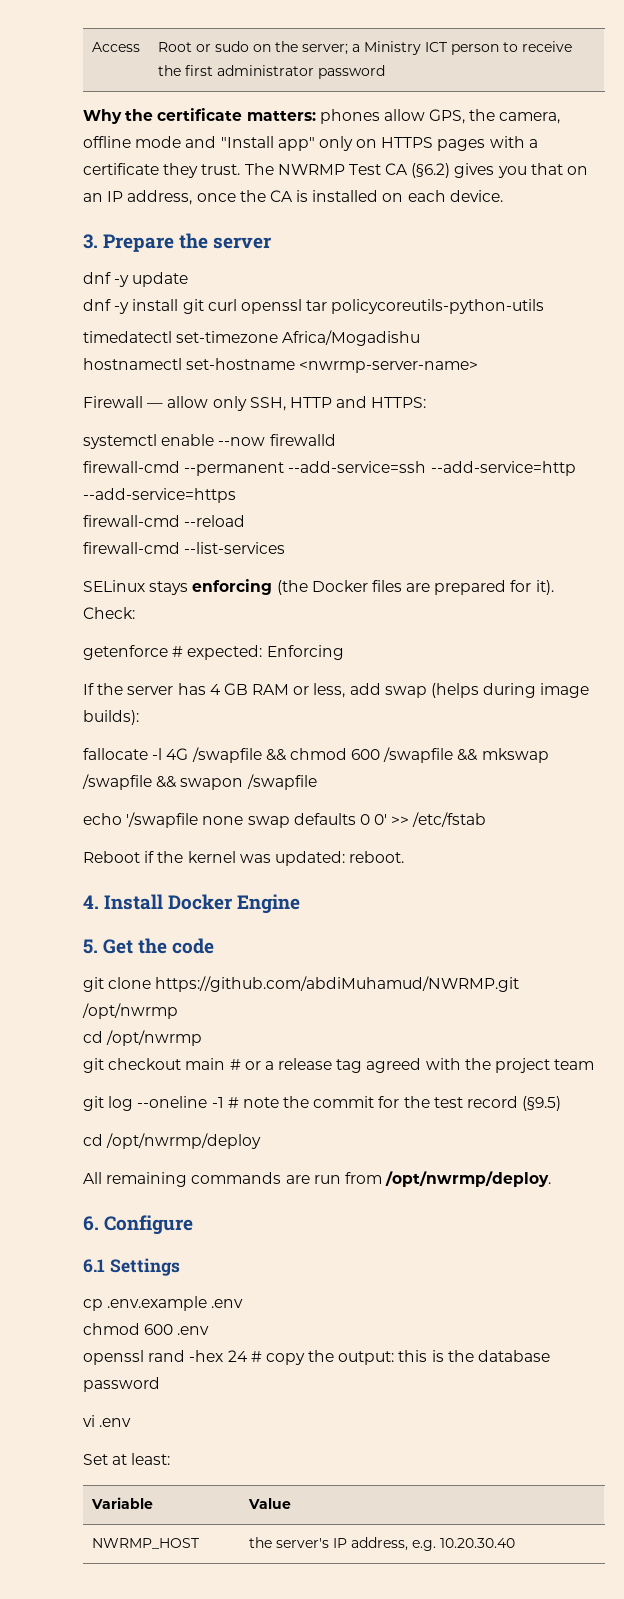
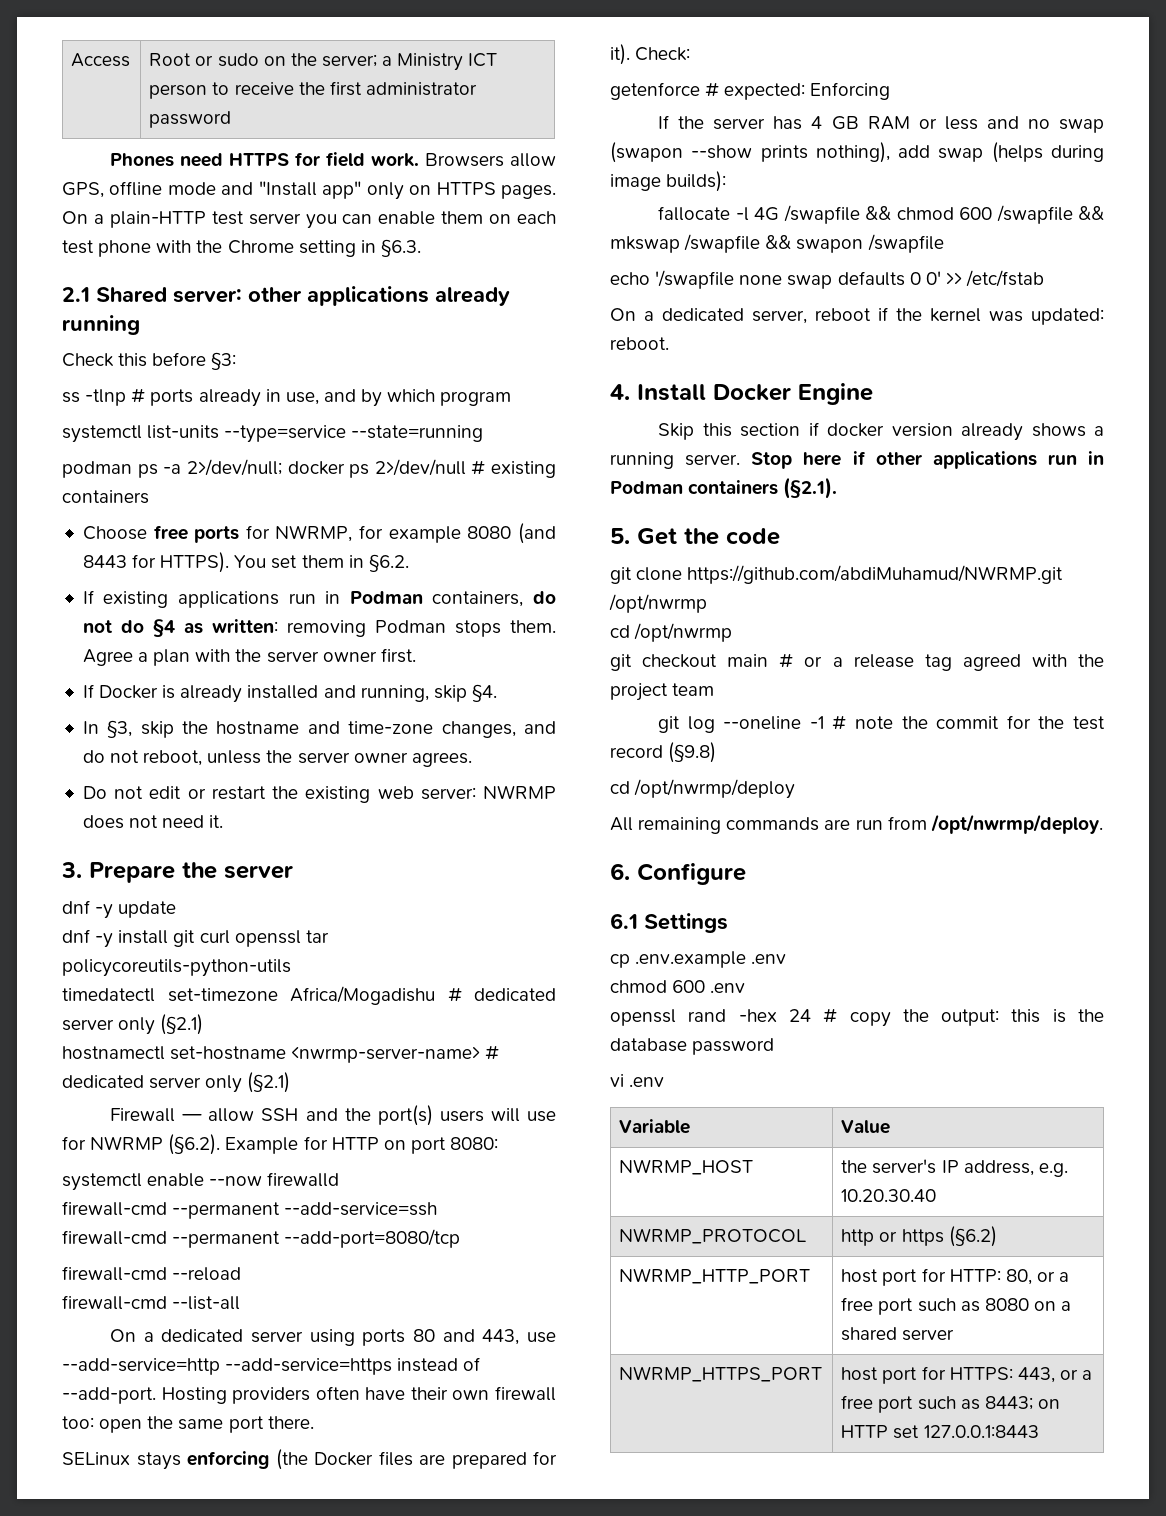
[83,108,561,124] Why the certificate matters: phones allow GPS, the camera, -> [110,152,556,167] [62,182,104,198] Phones need HTTPS for field work. Browsers allow GPS,
[437,136,538,151] [83,163,589,178] [83,190,503,205] pages with a certificate they trust. The NWRMP Test CA (§6.2) gives you that on an IP address, once the CA is installed on each device. -> [501,185,556,199] [62,211,556,229] [62,239,421,257] [62,286,510,306] [62,315,140,335] [62,352,237,370] [62,388,512,407] [62,425,484,443] [62,459,556,478] [62,490,149,504] [82,523,556,544] [82,552,409,573] [82,590,556,608] [82,619,556,637] [82,648,416,666] [82,684,497,703] [82,720,556,738] [82,750,472,767] [82,785,557,803] [82,815,224,829] pages. On a plain-HTTP test server you can enable them on each test phone with the Chrome setting in §6.3. // 2.1 Shared server: other applications already running // Check this before §3: // ss -tlnp # ports already in use, and by which program // systemctl list-units --type=service --state=running // podman ps -a 2>/dev/null; docker ps 2>/dev/null # existing containers // Choose free ports for NWRMP, for example 8080 (and 8443 for HTTPS). You set them in §6.2. // If existing applications run in Podman containers, do not do §4 as written: removing Podman stops them. Agree a plan with the server owner first. // If Docker is already installed and running, skip §4. // In §3, skip the hostname and time-zone changes, and do not reboot, unless the server owner agrees. // Do not edit or restart the existing web server: NWRMP does not need it.
[83,358,479,373] [83,396,427,411] // hostnamectl set-hostname <nwrmp-server-name> // Firewall — allow only SSH, HTTP and HTTPS: -> [447,987,556,1002] [62,1014,204,1035] [62,1045,500,1063] [62,1072,291,1093] [110,1105,556,1126] [62,1134,499,1155] # dedicated server only (§2.1) // hostnamectl set-hostname <nwrmp-server-name> # dedicated server only (§2.1) // Firewall — allow SSH and the port(s) users will use for NWRMP (§6.2). Example for HTTP on port 8080:
[430,461,576,476] [83,488,236,503] --add-service=http --add-service=https -> [62,1229,461,1248] // firewall-cmd --permanent --add-port=8080/tcp
[184,542,286,554] --list-services -> [172,1296,241,1310] [110,1329,556,1346] [62,1357,481,1375] [62,1386,556,1404] [62,1416,314,1433] --list-all // On a dedicated server using ports 80 and 443, use --add-service=http --add-service=https instead of --add-port. Hosting providers often have their own firewall too: open the same port there.
[313,683,346,698] less, -> [944,116,1104,133] [610,142,890,163] less and no swap (swapon --show prints nothing),
[83,851,140,863] Reboot -> [610,308,871,324] On a dedicated server, reboot
(301, 904) none -> [658,422,1104,441] [610,451,1104,469] [610,477,838,499] // Skip this section if docker version already shows a running server. Stop here if other applications run in Podman containers (§2.1).
[522,1096,562,1111] (§9.5) -> [668,742,717,763] (§9.8)
[83,1453,171,1465] // Set at least: -> (665, 1082) none
(515, 1543) none -> [619,1228,807,1244] [841,1226,997,1247] [619,1268,811,1284] [841,1268,1070,1286] [841,1297,1072,1315] [841,1327,955,1341] [619,1366,823,1382] [841,1366,1093,1384] [841,1395,1061,1413] [841,1425,1039,1439] // NWRMP_PROTOCOL | http or https (§6.2) // NWRMP_HTTP_PORT | host port for HTTP: 80, or a free port such as 8080 on a shared server // NWRMP_HTTPS_PORT | host port for HTTPS: 443, or a free port such as 8443; on HTTP set 127.0.0.1:8443

